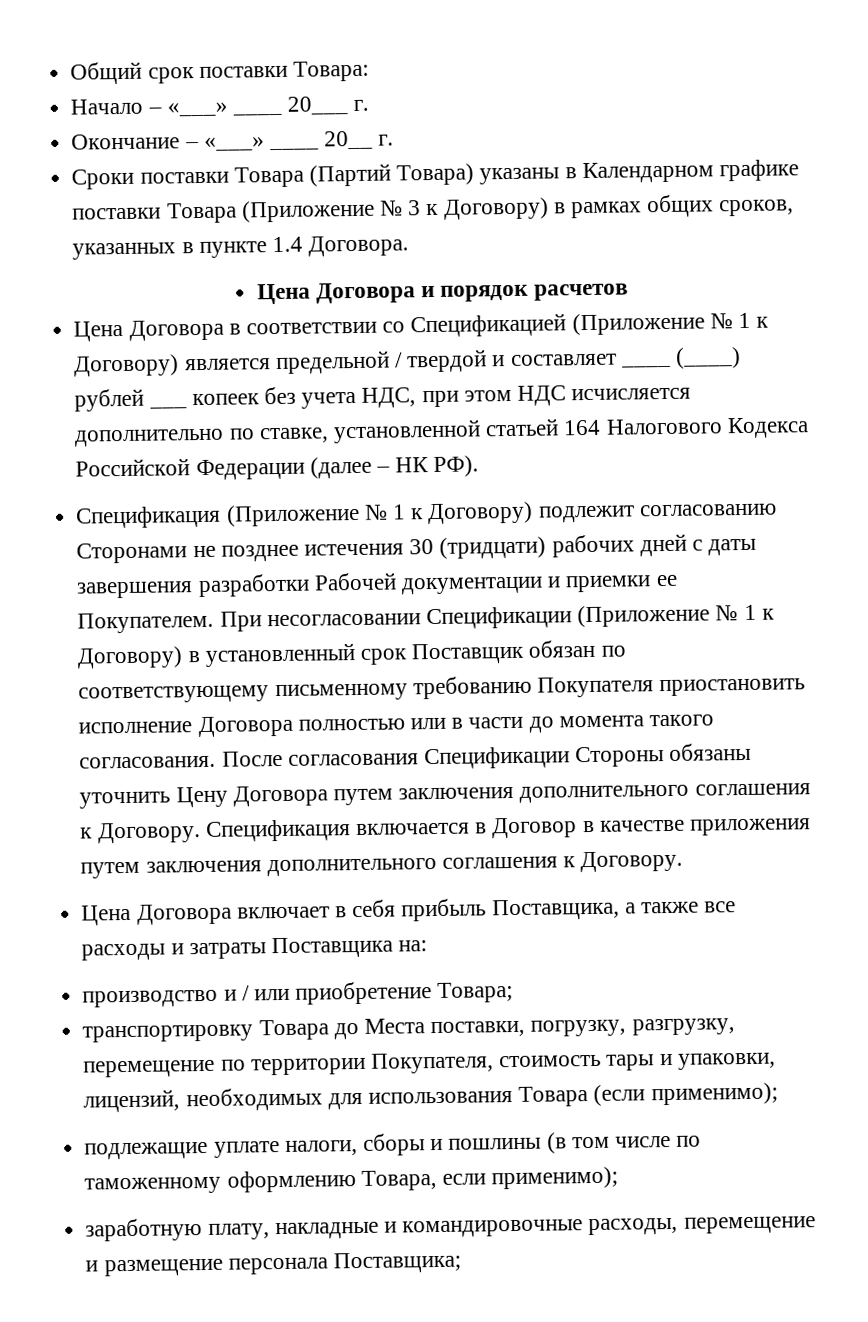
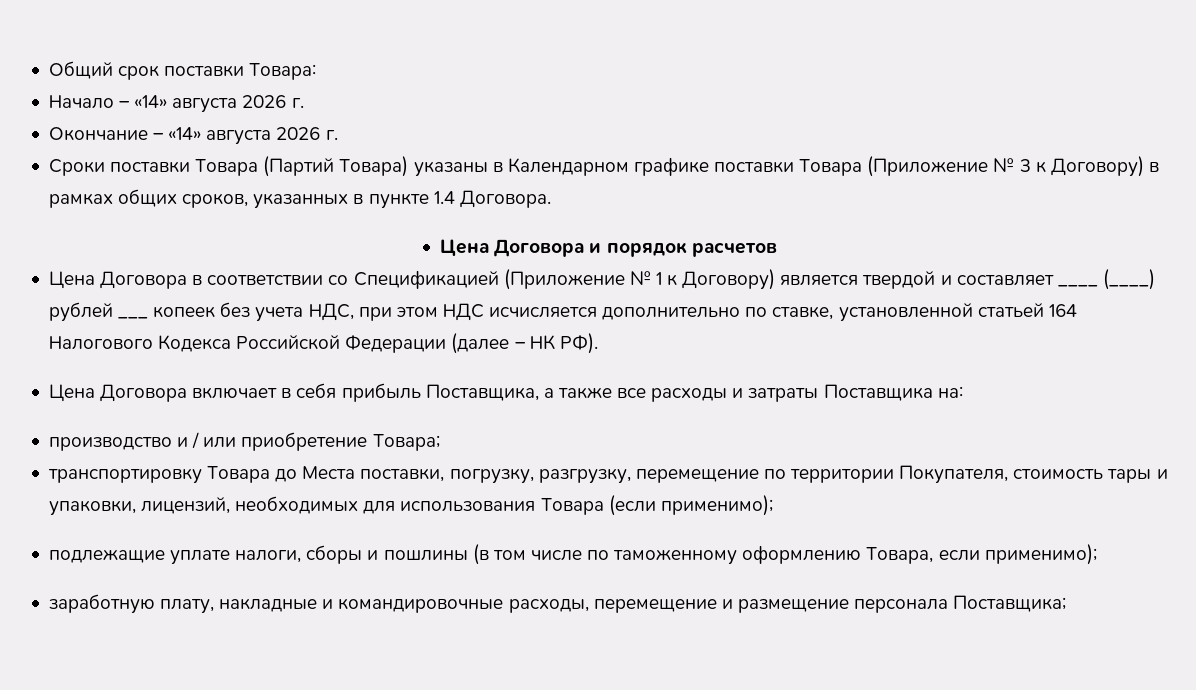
[166,96,349,117] «___» ____ 20___ -> [134,95,287,113] «14» августа 2026
[203,130,374,151] «___» ____ 20__ -> [168,127,321,145] «14» августа 2026
[274,350,403,375] предельной / -> (859, 280) none
[75,501,777,529] [76,533,757,564] [76,572,678,599] [77,604,775,634] [77,639,626,669] [78,675,806,704] [78,714,714,738] [79,742,752,770] [79,783,811,809] [80,817,811,844] [80,850,684,879] // Спецификация (Приложение № 1 к Договору) подлежит согласованию Сторонами не позднее истечения 30 (тридцати) рабочих дней с даты завершения разработки Рабочей документации и приемки ее Покупателем. При несогласовании Спецификации (Приложение № 1 к Договору) в установленный срок Поставщик обязан по соответствующему письменному требованию Покупателя приостановить исполнение Договора полностью или в части до момента такого согласования. После согласования Спецификации Стороны обязаны уточнить Цену Договора путем заключения дополнительного соглашения к Договору. Спецификация включается в Договор в качестве приложения путем заключения дополнительного соглашения к Договору. -> (598, 343) none

